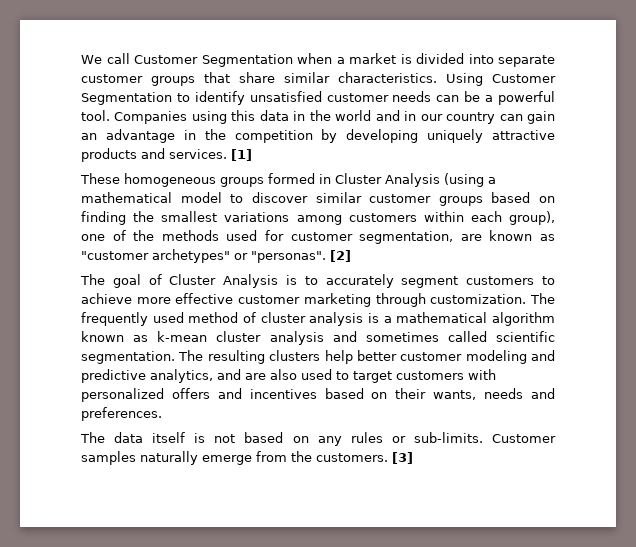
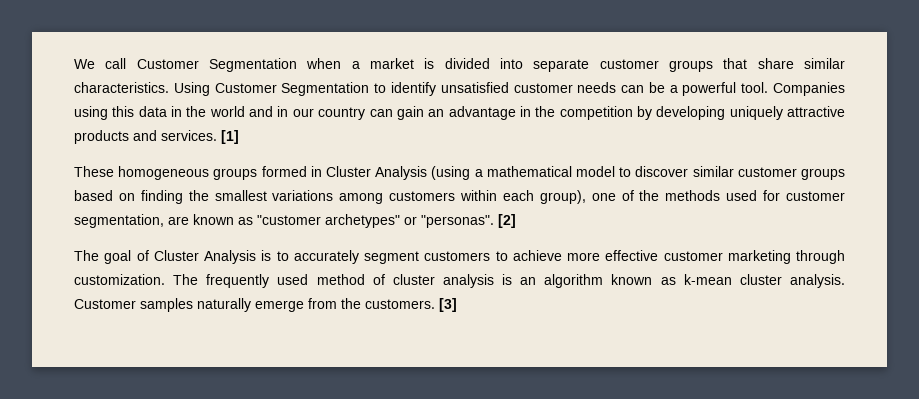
[383,312,488,323] a mathematical -> [520,277,537,285] an
[269,331,555,345] [81,350,555,364] [81,369,496,383] [81,388,556,402] [81,407,162,421] [80,432,483,446] analysis and sometimes called scientific segmentation. The resulting clusters help better customer modeling and predictive analytics, and are also used to target customers with personalized offers and incentives based on their wants, needs and preferences. // The data itself is not based on any rules or sub-limits. -> [789,274,845,288] analysis.

